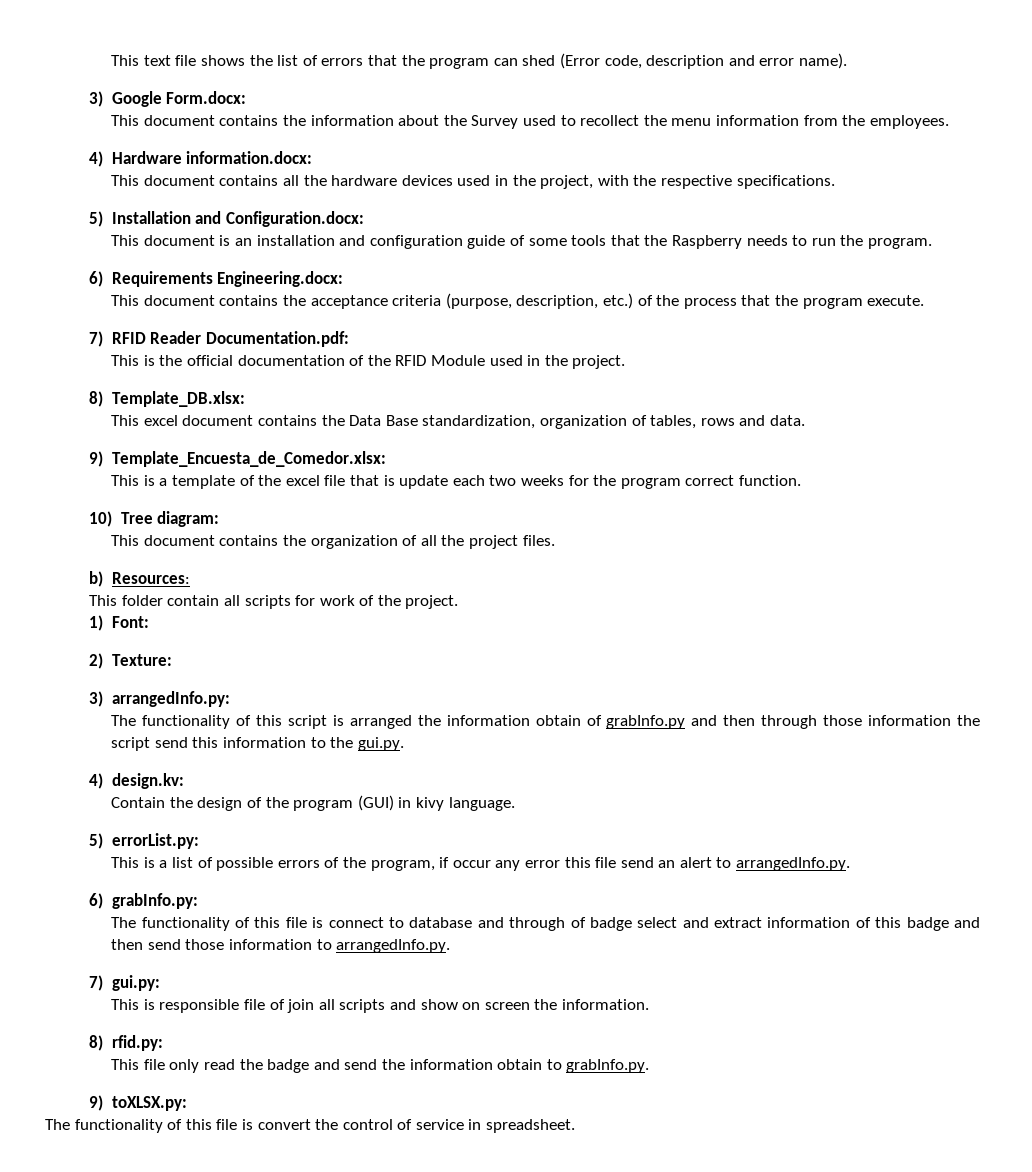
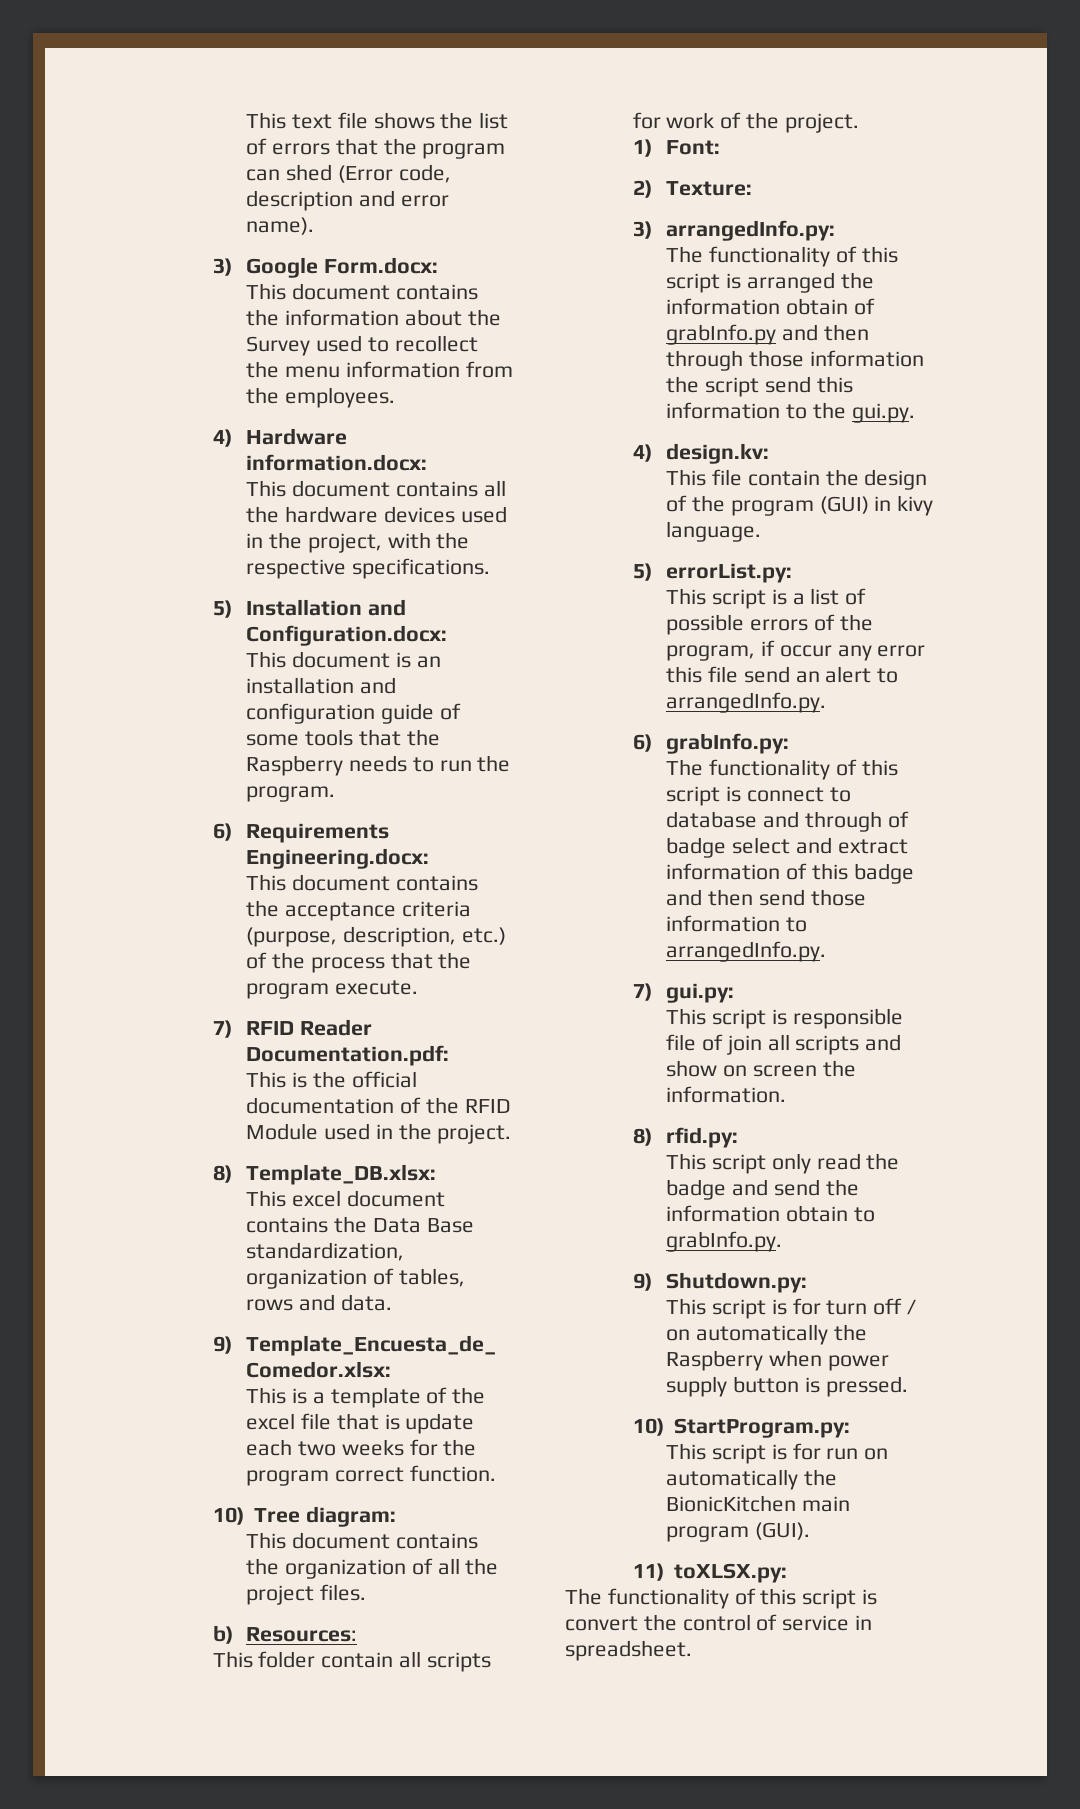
[111,797,166,808] Contain -> [666,469,820,486] This file contain
(140, 862) none -> [712,589,767,609] script
[285,917,307,928] file -> [666,786,721,806] script
(140, 1004) none -> [712,1009,767,1029] script
[143,1059,165,1070] file -> [712,1154,767,1174] script
(104, 1103) none -> [666,1272,808,1293] [666,1298,917,1319] [666,1324,867,1345] [666,1350,889,1371] [666,1376,908,1397] [632,1418,851,1438] [666,1443,889,1464] [666,1469,838,1490] [666,1495,851,1512] [666,1522,811,1542] [632,1563,664,1581] Shutdown.py: // This script is for turn off / on automatically the Raspberry when power supply button is pressed. // 10) StartProgram.py: // This script is for run on automatically the BionicKitchen main program (GUI). // 11)
[216,1119,238,1130] file -> [802,1589,857,1609] script

